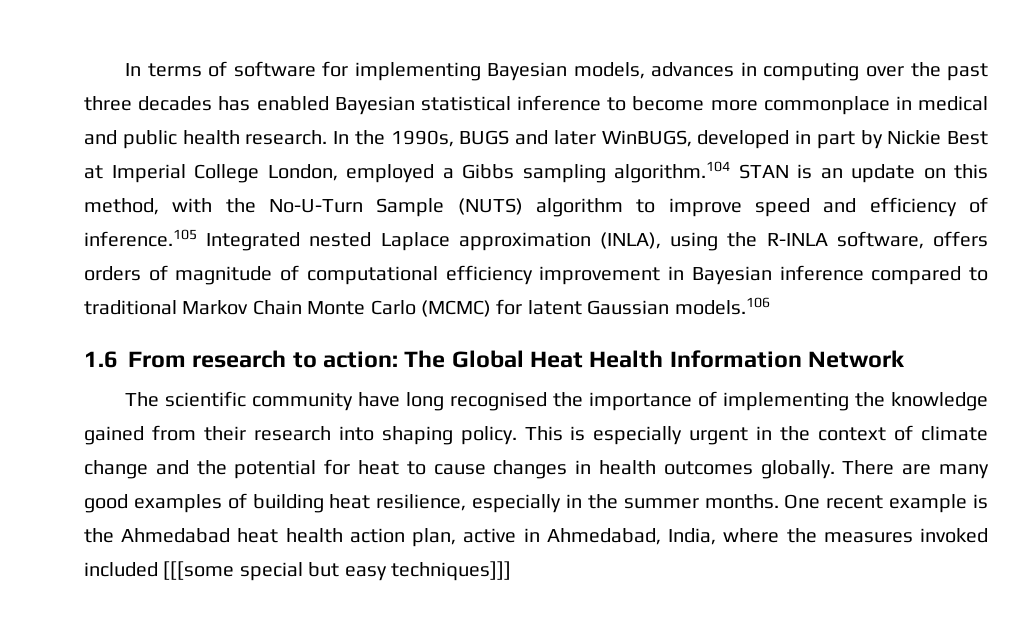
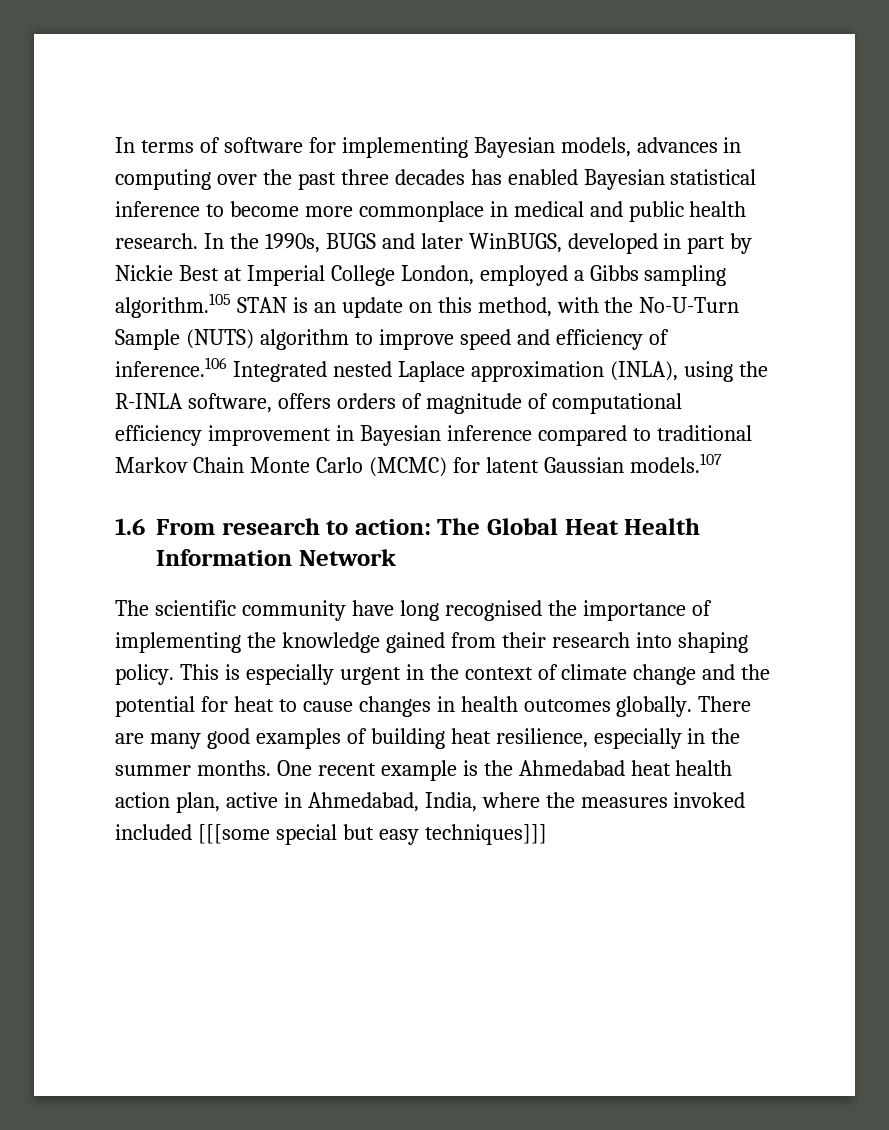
[614,161,730,183] algorithm.104 -> [115,293,231,318] algorithm.105
[84,229,197,247] inference.105 -> [115,357,227,377] inference.106
[674,297,770,315] models.106 -> [629,453,722,473] models.107

